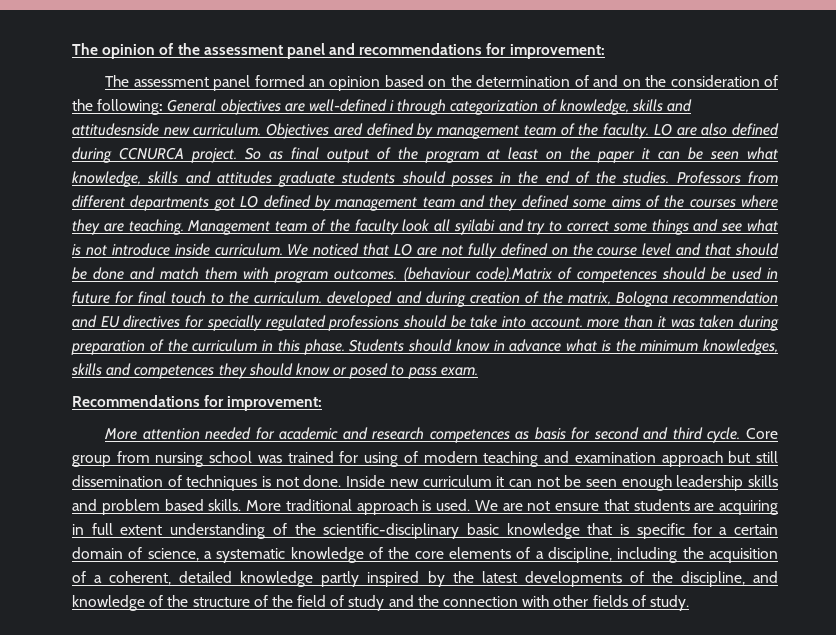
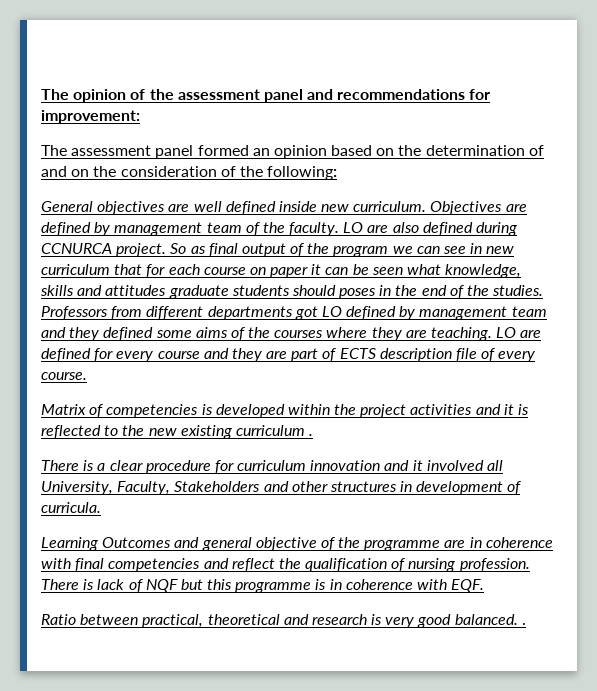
(164, 107) none -> (338, 173) //
[308,99,693,115] [72,123,159,136] well-defined i through categorization of knowledge, skills and attitudesnside -> [193,201,317,214] well defined inside
[333,123,363,136] ared -> [505,203,527,212] are
[487,147,590,160] at least on the -> [392,243,515,254] [41,264,266,277] we can see in new curriculum that for each course on
[450,175,493,187] posses -> [339,288,377,299] poses
[187,219,778,235] [72,243,779,259] [72,267,779,283] [72,291,778,307] [72,315,780,331] [71,339,778,355] [71,363,478,379] [72,395,323,411] [104,427,778,443] [72,451,779,467] [72,475,778,491] [72,499,778,515] [72,523,778,539] [72,547,779,563] [72,571,778,587] [72,595,689,611] Management team of the faculty look all syilabi and try to correct some things and see what is not introduce inside curriculum. We noticed that LO are not fully defined on the course level and that should be done and match them with program outcomes. (behaviour code).Matrix of competences should be used in future for final touch to the curriculum. developed and during creation of the matrix, Bologna recommendation and EU directives for specially regulated professions should be take into account. more than it was taken during preparation of the curriculum in this phase. Students should know in advance what is the minimum knowledges, skills and competences they should know or posed to pass exam. // Recommendations for improvement: // More attention needed for academic and research competences as basis for second and third cycle. Core group from nursing school was trained for using of modern teaching and examination approach but still dissemination of techniques is not done. Inside new curriculum it can not be seen enough leadership skills and problem based skills. More traditional approach is used. We are not ensure that students are acquiring in full extent understanding of the scientific-disciplinary basic knowledge that is specific for a certain domain of science, a systematic knowledge of the core elements of a discipline, including the acquisition of a coherent, detailed knowledge partly inspired by the latest developments of the discipline, and knowledge of the structure of the field of study and the connection with other fields of study. -> [496,327,542,338] [41,348,536,362] [41,371,87,380] [41,404,530,418] [41,425,314,439] [41,460,504,474] [41,481,522,495] [41,502,101,513] [41,537,553,551] [41,558,530,572] [41,579,485,593] [41,614,526,628] LO are defined for every course and they are part of ECTS description file of every course. // Matrix of competencies is developed within the project activities and it is reflected to the new existing curriculum . // There is a clear procedure for curriculum innovation and it involved all University, Faculty, Stakeholders and other structures in development of curricula. // Learning Outcomes and general objective of the programme are in coherence with final competencies and reflect the qualification of nursing profession. There is lack of NQF but this programme is in coherence with EQF. // Ratio between practical, theoretical and research is very good balanced. .

